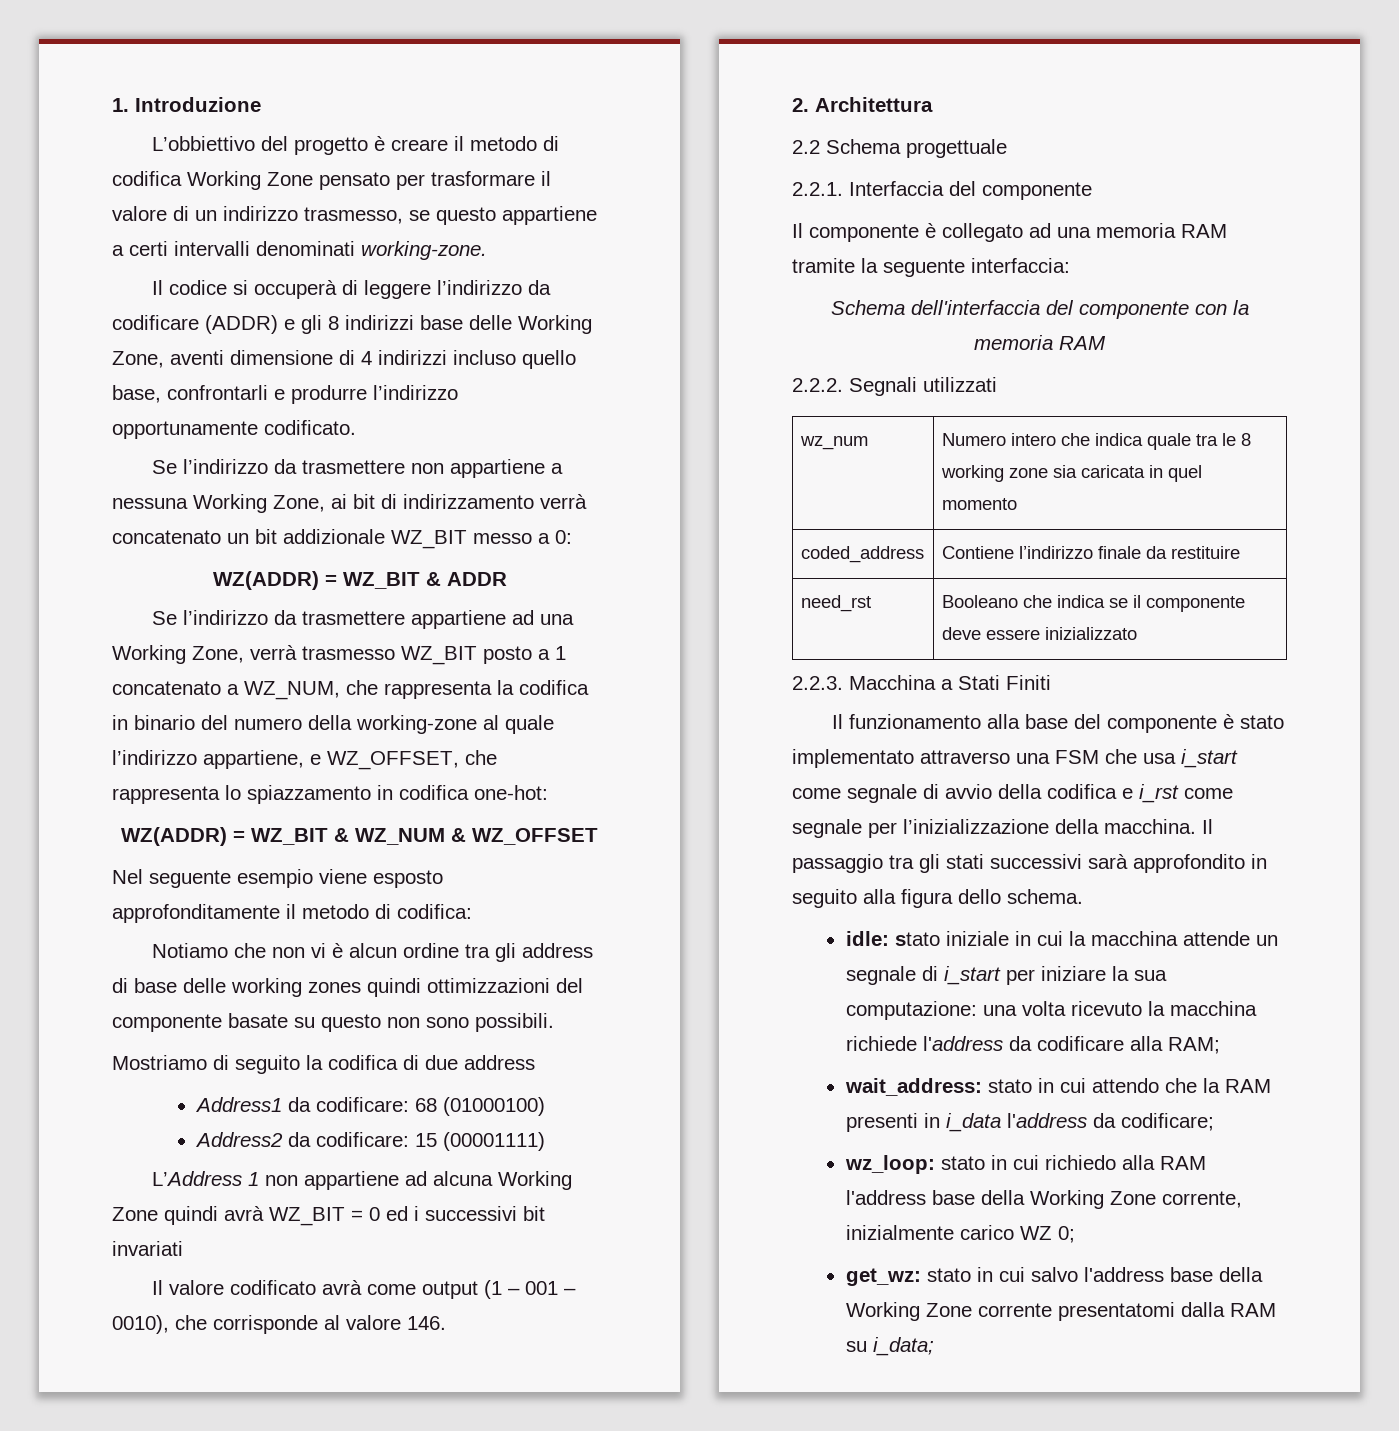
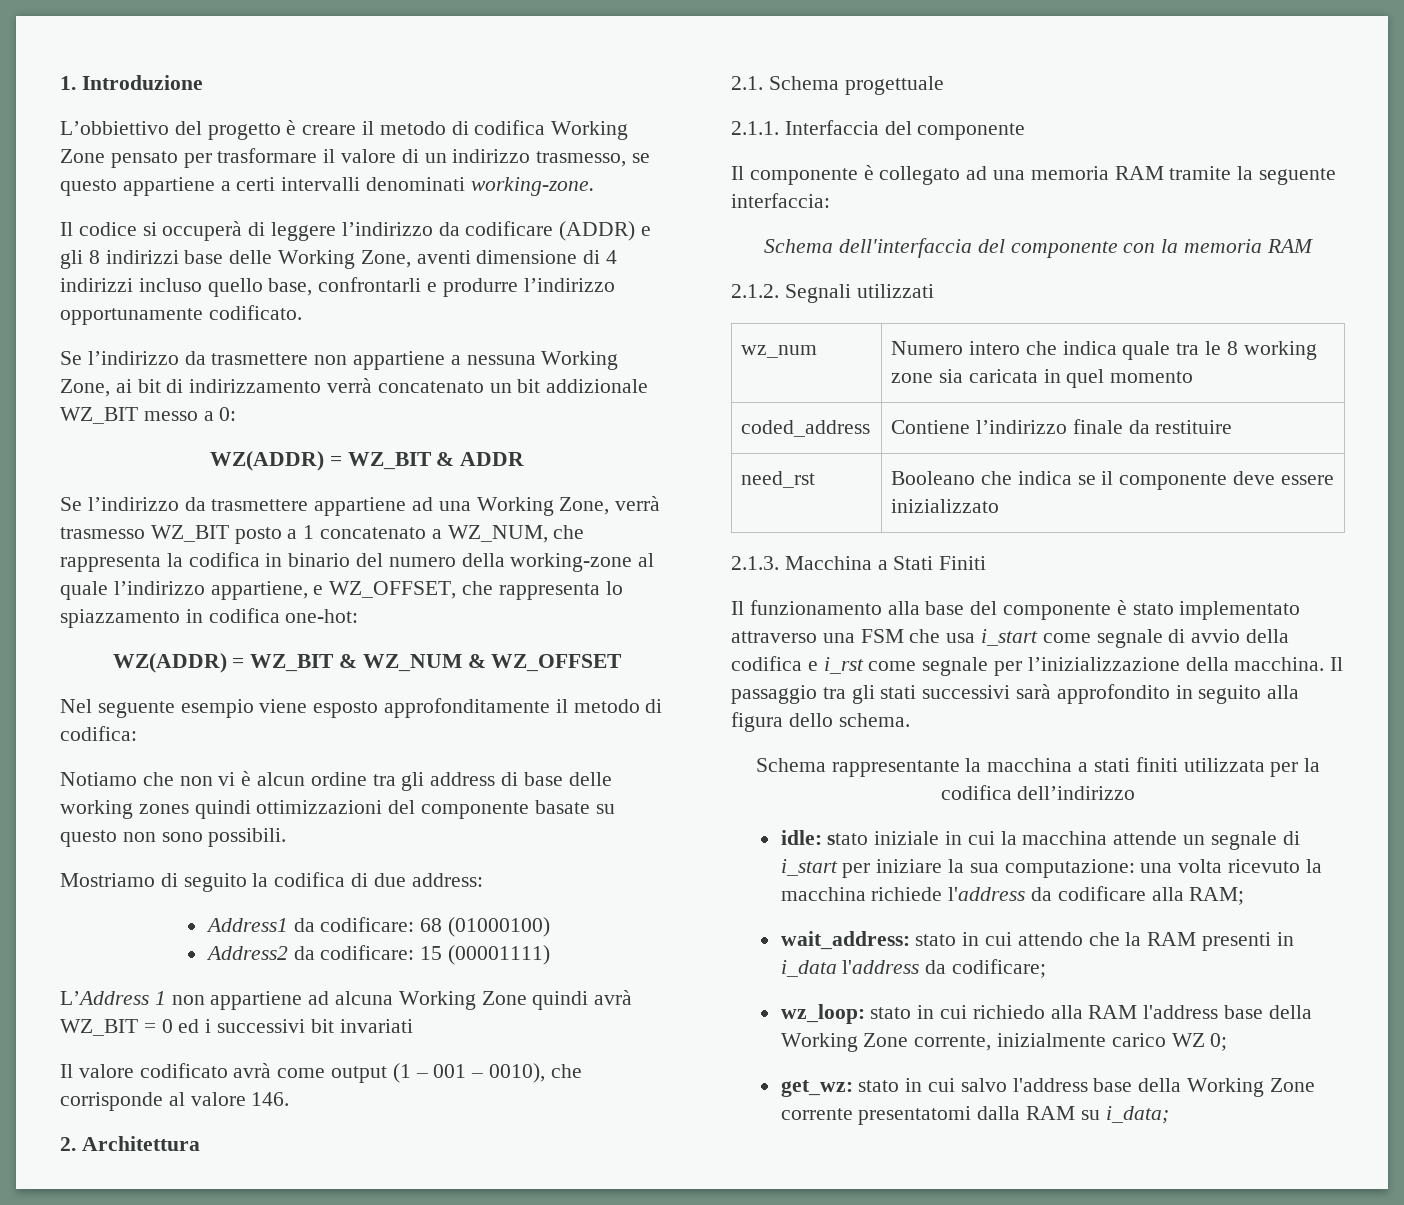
[464,1055,535,1070] address -> [411,873,483,887] address:
[792,140,820,154] 2.2 -> [731,76,763,90] 2.1.
[792,182,843,196] 2.2.1. -> [731,121,779,135] 2.1.1.
[792,378,843,392] 2.2.2. -> [731,284,779,298] 2.1.2.
[792,676,843,690] 2.2.3. -> [731,556,779,570] 2.1.3.
(1083, 896) none -> [755,757,1321,777] [940,785,1136,800] // Schema rappresentante la macchina a stati finiti utilizzata per la codifica dell’indirizzo

